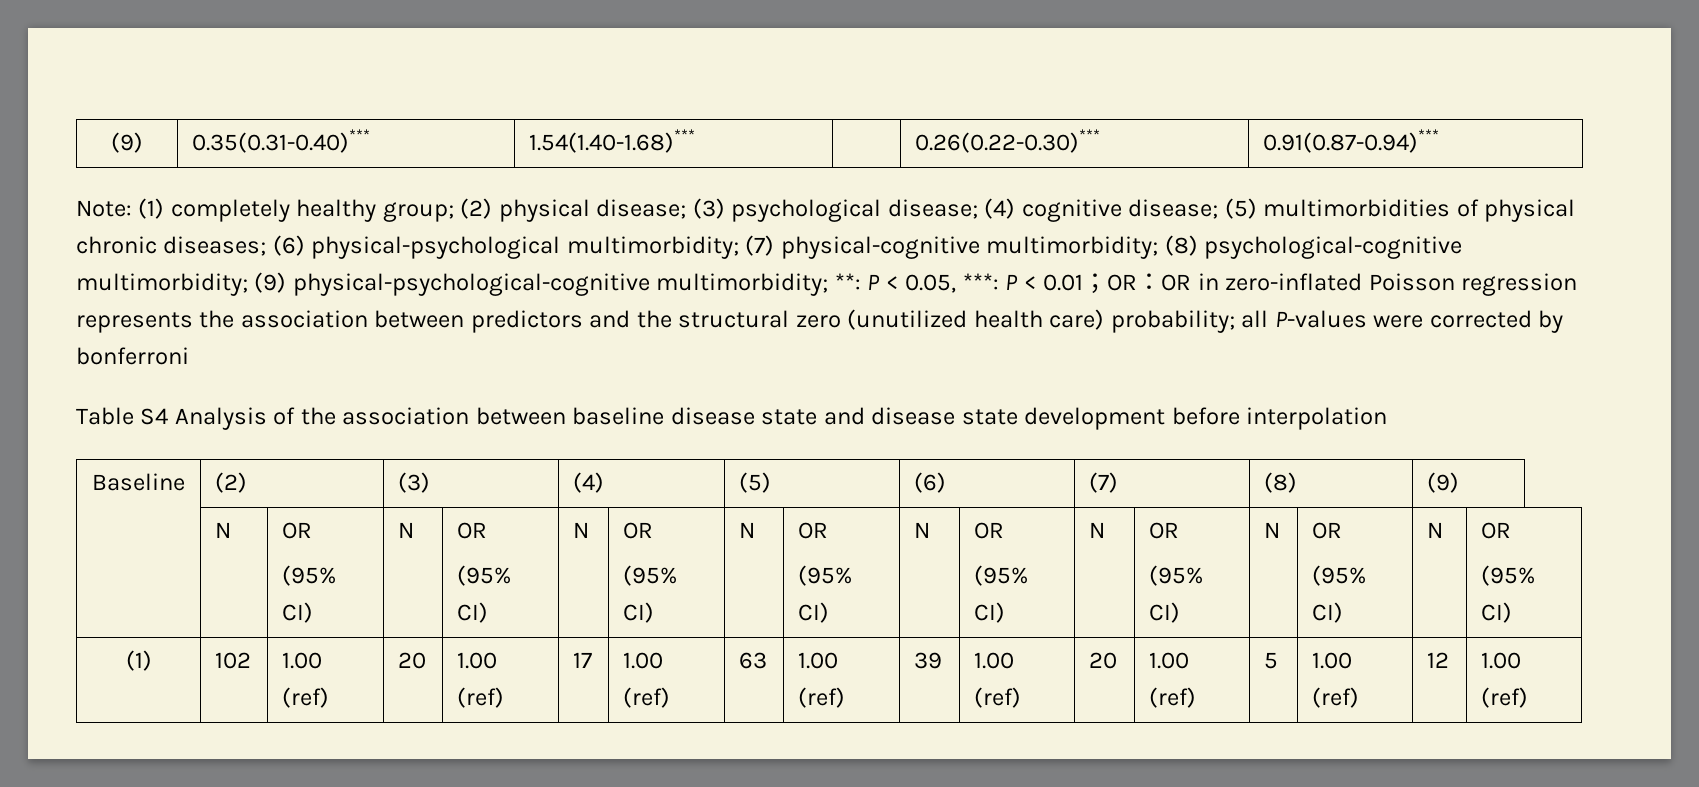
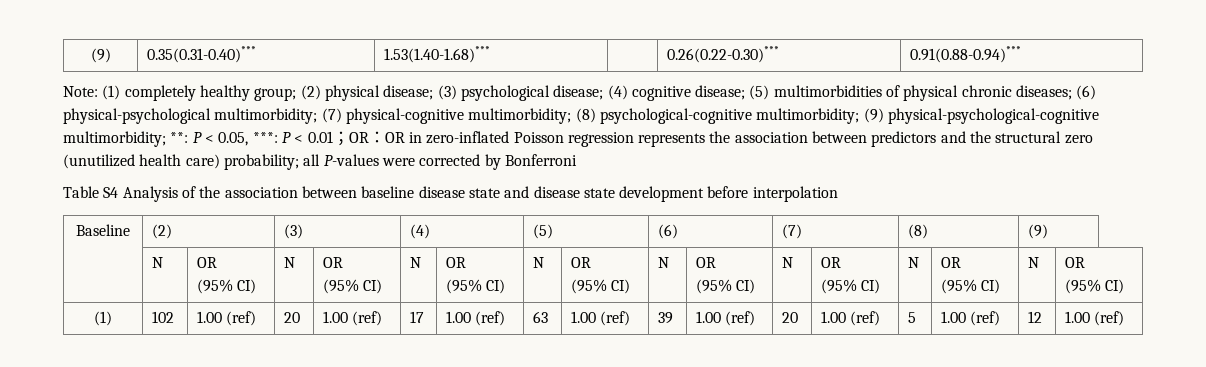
[529,129,696,153] 1.54(1.40-1.68)*** -> [383,46,490,63] 1.53(1.40-1.68)***
[1263,129,1440,153] 0.91(0.87-0.94)*** -> [909,46,1021,63] 0.91(0.88-0.94)***
[76,347,189,365] bonferroni -> [504,154,577,166] Bonferroni

